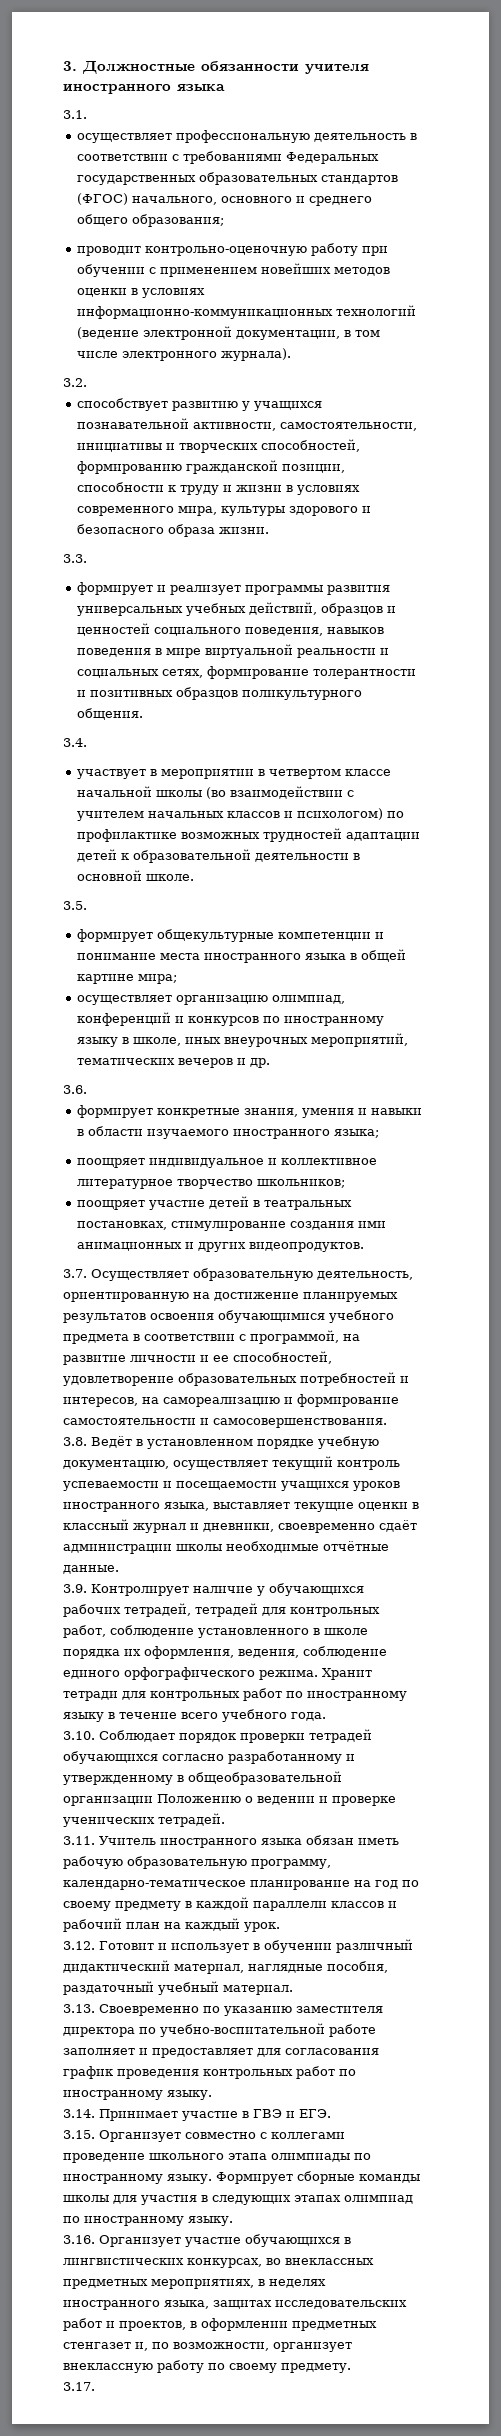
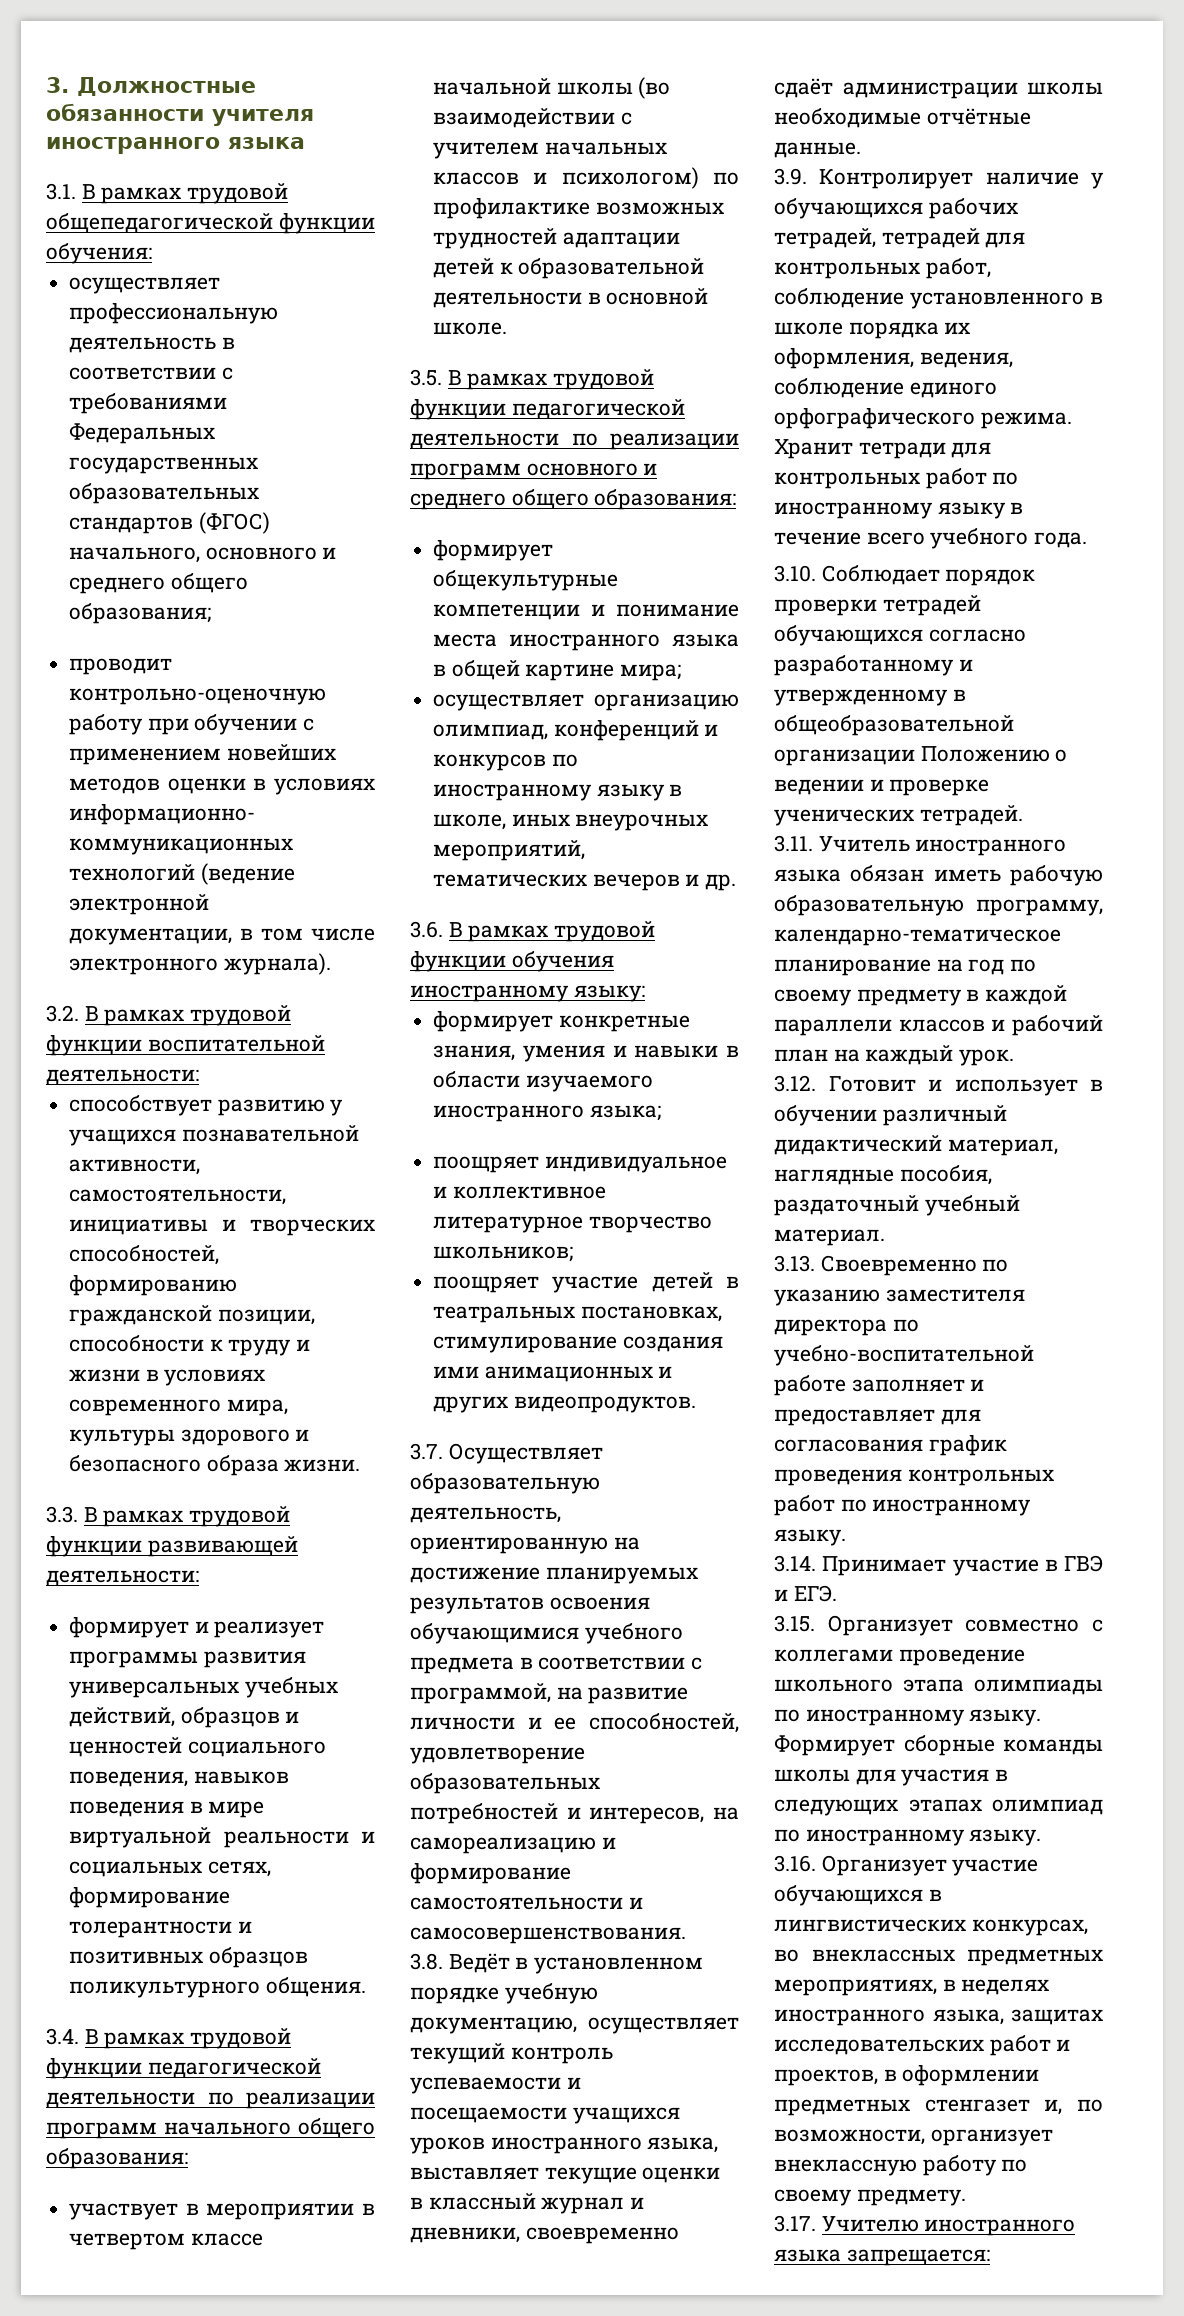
(87, 114) none -> [81,183,289,204] [46,213,375,234] [46,243,152,264] В рамках трудовой общепедагогической функции обучения:
(87, 382) none -> [84,1005,292,1026] [46,1035,325,1056] [46,1069,199,1085] В рамках трудовой функции воспитательной деятельности:
(87, 558) none -> [83,1506,291,1527] [46,1536,298,1557] [46,1570,199,1586] В рамках трудовой функции развивающей деятельности:
(87, 742) none -> [84,2028,292,2049] [46,2058,321,2079] [46,2092,375,2109] [46,2118,375,2139] [46,2148,188,2169] В рамках трудовой функции педагогической деятельности по реализации программ начального общего образования:
(87, 905) none -> [447,369,655,390] [410,399,685,420] [410,433,739,450] [410,463,658,480] [410,489,737,510] В рамках трудовой функции педагогической деятельности по реализации программ основного и среднего общего образования:
(87, 1089) none -> [448,921,656,942] [410,951,614,972] [410,985,645,1002] В рамках трудовой функции обучения иностранному языку:
(95, 2386) none -> [821,2216,1076,2236] [774,2249,990,2266] Учителю иностранного языка запрещается:

